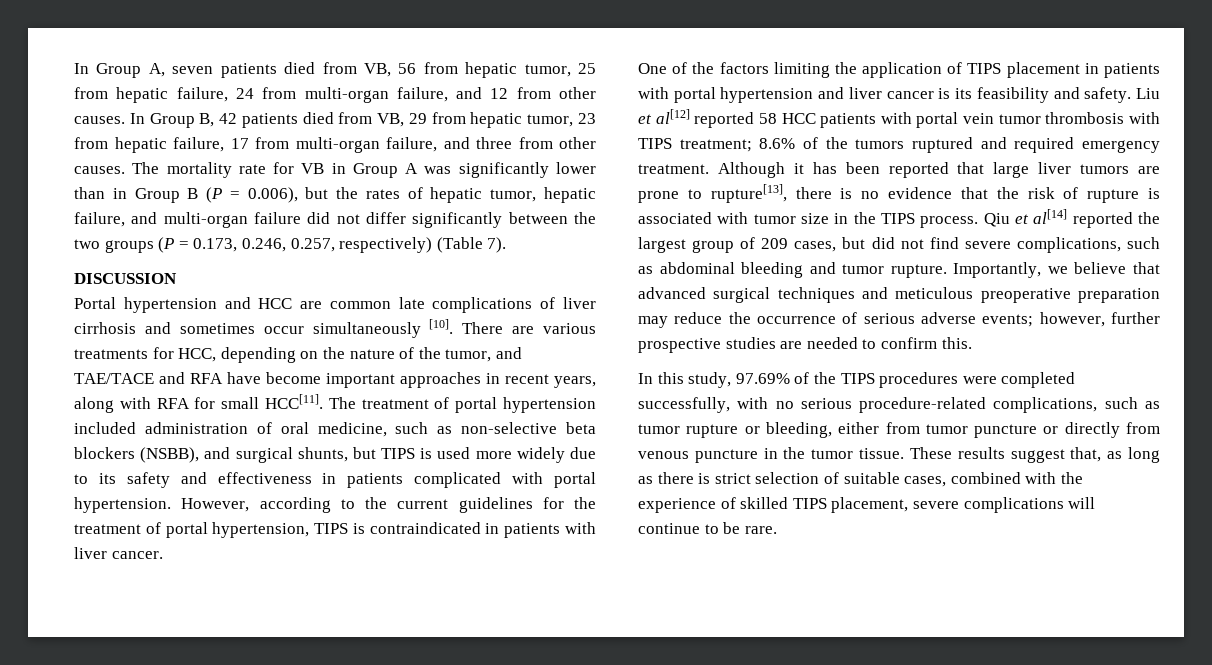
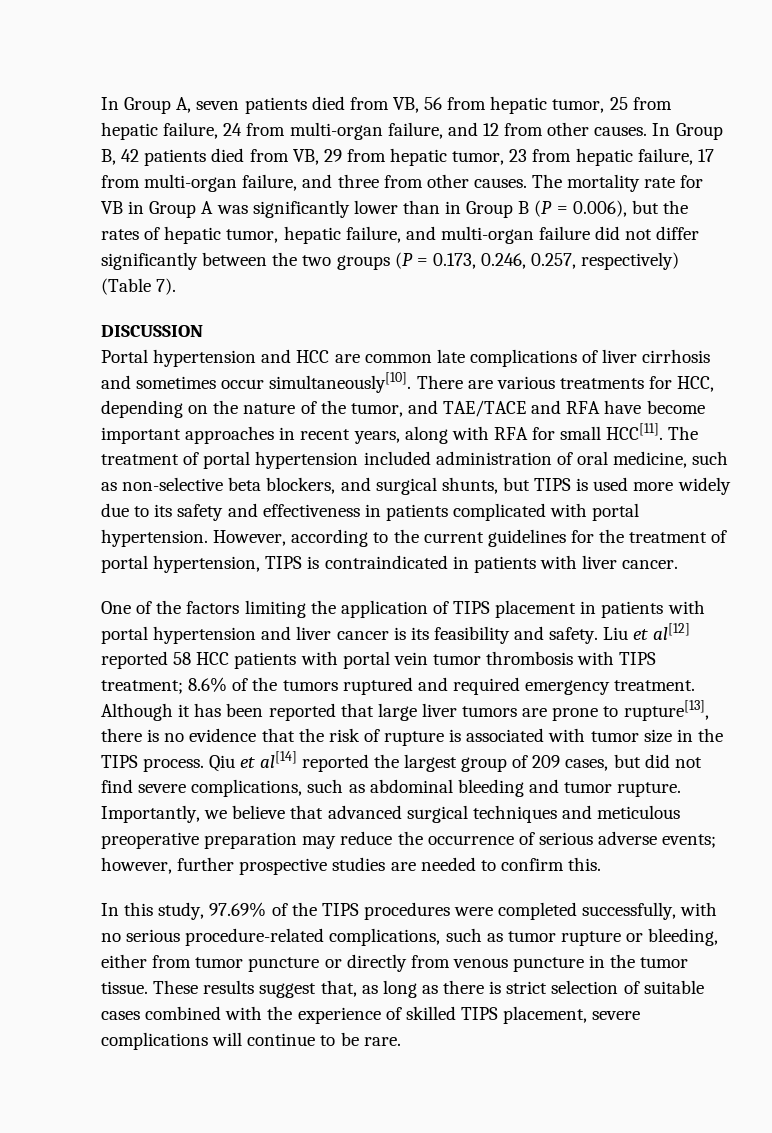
[312,319,454,338] simultaneously [10]. -> [269,372,412,393] simultaneously[10].
[74,447,200,463] blockers (NSBB), -> [266,477,336,494] blockers,
[904,476,947,487] cases, -> [101,1011,140,1020] cases

